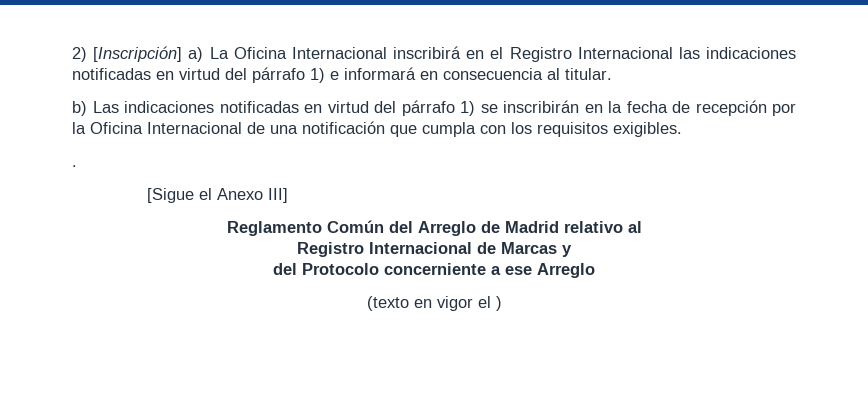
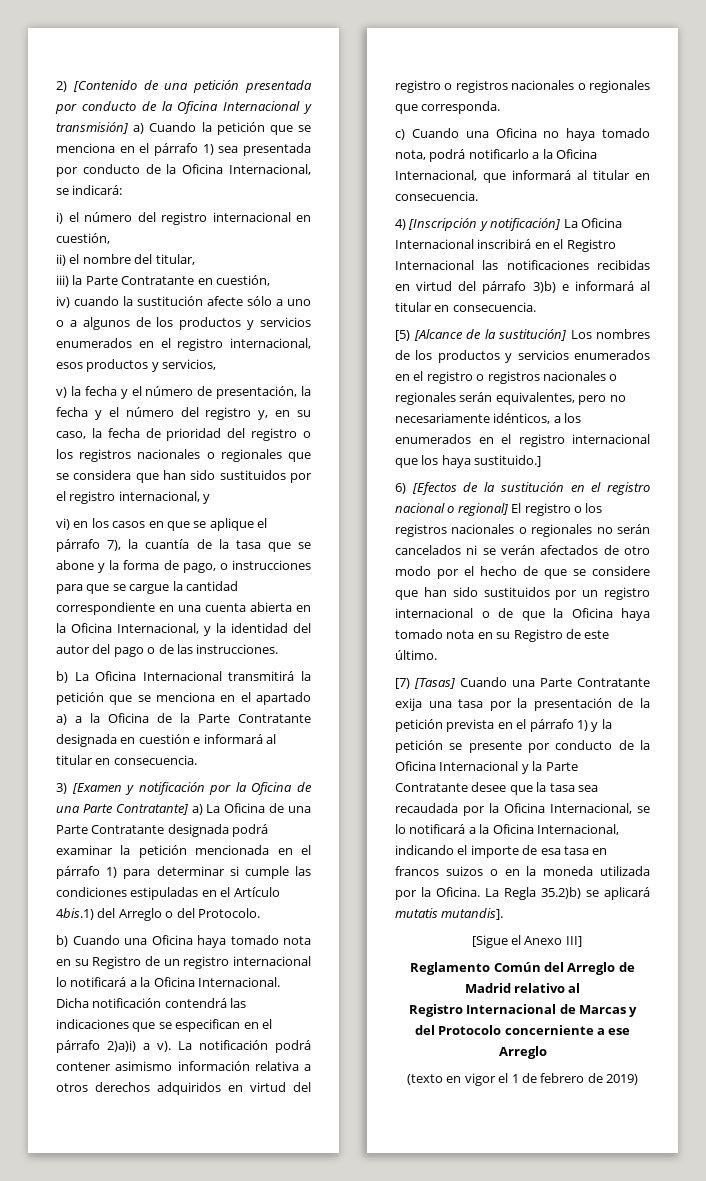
[93,46,204,62] [Inscripción] a) -> [72,80,312,93] [55,101,312,114] [56,122,311,135] [56,143,311,156] [56,164,311,177] [56,185,123,195] [56,212,311,225] [56,233,110,244] [56,254,195,266] [56,275,270,287] [56,296,311,308] [56,317,311,330] [56,338,311,351] [56,359,217,372] [56,386,311,399] [56,407,311,420] [56,428,311,441] [56,449,311,462] [56,470,312,483] [56,491,211,504] [56,518,267,531] [56,539,311,552] [56,560,311,573] [56,581,238,594] [56,602,311,615] [56,623,311,636] [56,644,279,657] [56,671,311,683] [56,692,311,705] [56,713,311,725] [56,734,276,747] [56,755,197,765] [56,782,313,795] [56,803,311,815] [56,824,269,837] [56,845,311,858] [56,866,311,879] [56,887,280,900] [56,908,260,921] [56,935,311,948] [56,956,311,969] [56,977,280,987] [56,998,247,1008] [56,1019,272,1032] [56,1040,311,1053] [56,1061,311,1071] [56,1082,311,1095] [395,80,650,93] [395,101,501,114] [395,128,650,141] [395,149,597,162] [395,170,650,183] [395,191,478,201] [395,218,561,231] [Contenido de una petición presentada por conducto de la Oficina Internacional y transmisión] a) Cuando la petición que se menciona en el párrafo 1) sea presentada por conducto de la Oficina Internacional, se indicará: // i) el número del registro internacional en cuestión, // ii) el nombre del titular, // iii) la Parte Contratante en cuestión, // iv) cuando la sustitución afecte sólo a uno o a algunos de los productos y servicios enumerados en el registro internacional, esos productos y servicios, // v) la fecha y el número de presentación, la fecha y el número del registro y, en su caso, la fecha de prioridad del registro o los registros nacionales o regionales que se considera que han sido sustituidos por el registro internacional, y // vi) en los casos en que se aplique el párrafo 7), la cuantía de la tasa que se abone y la forma de pago, o instrucciones para que se cargue la cantidad correspondiente en una cuenta abierta en la Oficina Internacional, y la identidad del autor del pago o de las instrucciones. // b) La Oficina Internacional transmitirá la petición que se menciona en el apartado a) a la Oficina de la Parte Contratante designada en cuestión e informará al titular en consecuencia. // 3) [Examen y notificación por la Oficina de una Parte Contratante] a) La Oficina de una Parte Contratante designada podrá examinar la petición mencionada en el párrafo 1) para determinar si cumple las condiciones estipuladas en el Artículo 4bis.1) del Arreglo o del Protocolo. // b) Cuando una Oficina haya tomado nota en su Registro de un registro internacional lo notificará a la Oficina Internacional. Dicha notificación contendrá las indicaciones que se especifican en el párrafo 2)a)i) a v). La notificación podrá contener asimismo información relativa a otros derechos adquiridos en virtud del registro o registros nacionales o regionales que corresponda. // c) Cuando una Oficina no haya tomado nota, podrá notificarlo a la Oficina Internacional, que informará al titular en consecuencia. // 4) [Inscripción y notificación]
[706,47,796,59] [72,67,612,83] [72,100,796,116] [72,121,682,137] [72,165,77,167] indicaciones notificadas en virtud del párrafo 1) e informará en consecuencia al titular. // b) Las indicaciones notificadas en virtud del párrafo 1) se inscribirán en la fecha de recepción por la Oficina Internacional de una notificación que cumpla con los requisitos exigibles. // . -> [506,260,650,270] [395,281,650,294] [395,302,536,312] [395,329,650,341] [395,350,650,363] [395,371,618,384] [395,392,626,405] [395,413,582,424] [395,434,650,447] [395,455,542,468] [395,482,650,495] [395,503,603,516] [395,524,650,537] [395,545,650,555] [395,566,650,579] [395,587,650,600] [395,608,650,621] [395,629,610,642] [395,650,437,660] [395,677,650,689] [395,698,650,711] [395,719,612,732] [395,740,650,753] [395,761,578,774] [395,782,598,795] [395,803,650,816] [395,824,619,835] [395,845,608,858] [395,866,650,876] [395,887,650,900] [395,908,504,920] notificaciones recibidas en virtud del párrafo 3)b) e informará al titular en consecuencia. // [5) [Alcance de la sustitución] Los nombres de los productos y servicios enumerados en el registro o registros nacionales o regionales serán equivalentes, pero no necesariamente idénticos, a los enumerados en el registro internacional que los haya sustituido.] // 6) [Efectos de la sustitución en el registro nacional o regional] El registro o los registros nacionales o regionales no serán cancelados ni se verán afectados de otro modo por el hecho de que se considere que han sido sustituidos por un registro internacional o de que la Oficina haya tomado nota en su Registro de este último. // [7) [Tasas] Cuando una Parte Contratante exija una tasa por la presentación de la petición prevista en el párrafo 1) y la petición se presente por conducto de la Oficina Internacional y la Parte Contratante desee que la tasa sea recaudada por la Oficina Internacional, se lo notificará a la Oficina Internacional, indicando el importe de esa tasa en francos suizos o en la moneda utilizada por la Oficina. La Regla 35.2)b) se aplicará mutatis mutandis].
[495,296,502,311] ) -> [511,1073,638,1085] 1 de febrero de 2019)

